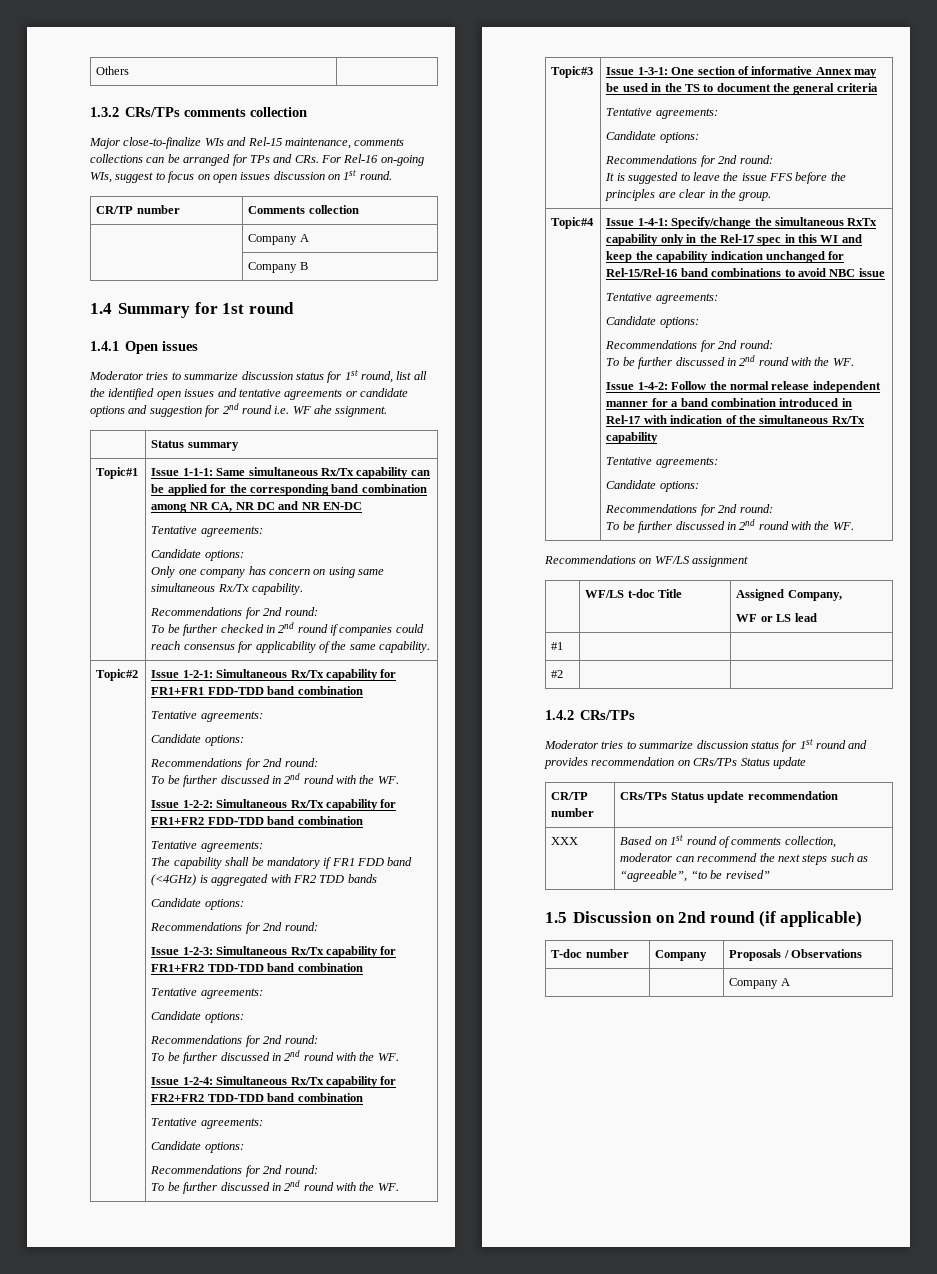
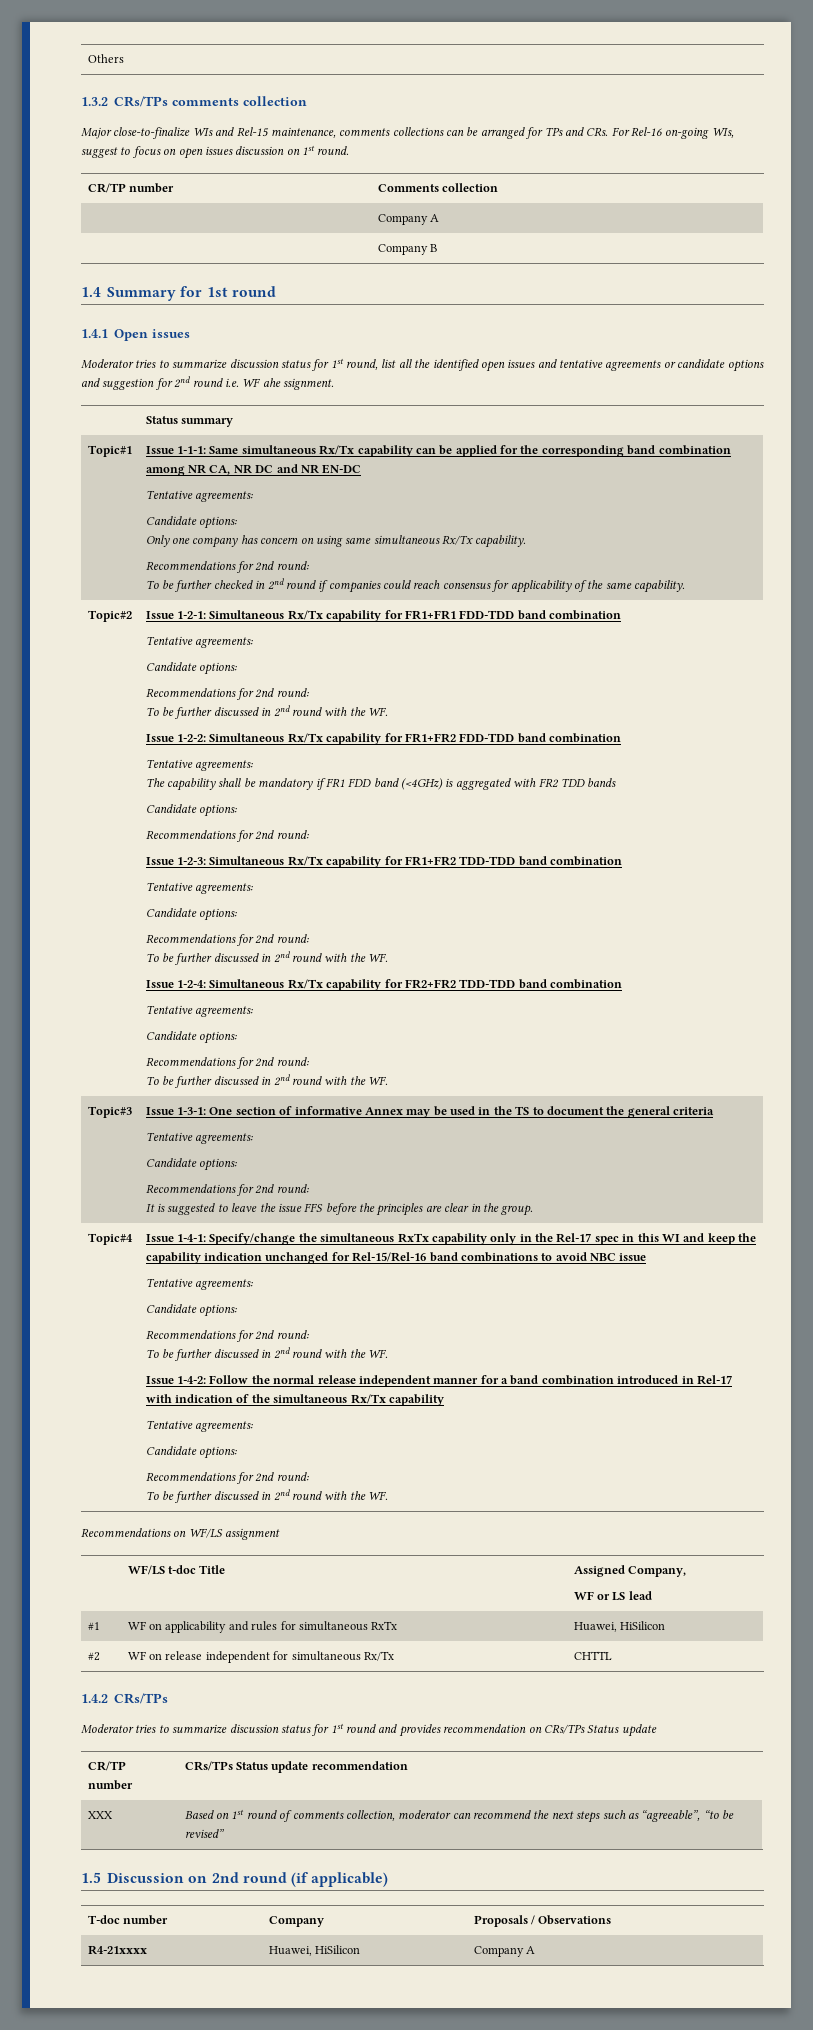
[551,670,564,678] | // #2 | | -> [127,1621,398,1633] [573,1621,666,1632] [87,1652,100,1661] [127,1651,394,1663] [573,1651,612,1660] WF on applicability and rules for simultaneous RxTx | Huawei, HiSilicon // #2 | WF on release independent for simultaneous Rx/Tx | CHTTL
(863, 953) | -> [87,1945,147,1955] [268,1945,361,1956] R4-21xxxx | Huawei, HiSilicon

